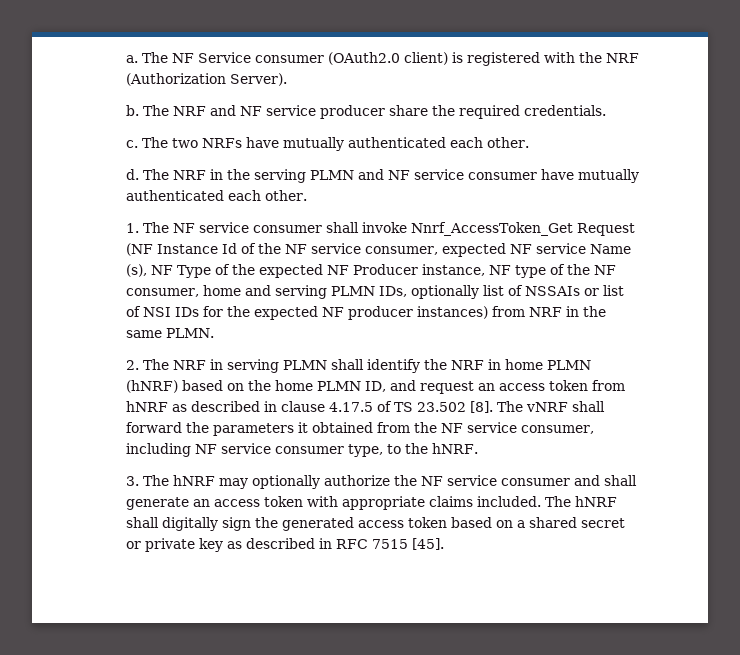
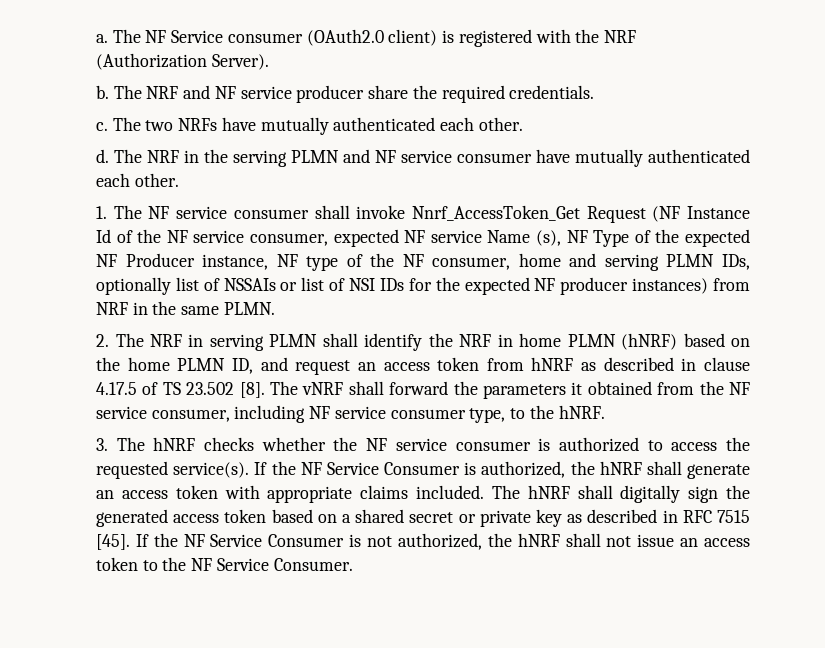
[218,475,390,489] may optionally authorize -> [204,437,326,451] checks whether
[573,475,600,486] and -> [538,437,751,452] [96,461,642,479] is authorized to access the requested service(s). If the NF Service Consumer is authorized, the hNRF
(444, 544) none -> [135,533,750,550] [96,557,353,571] If the NF Service Consumer is not authorized, the hNRF shall not issue an access token to the NF Service Consumer.

